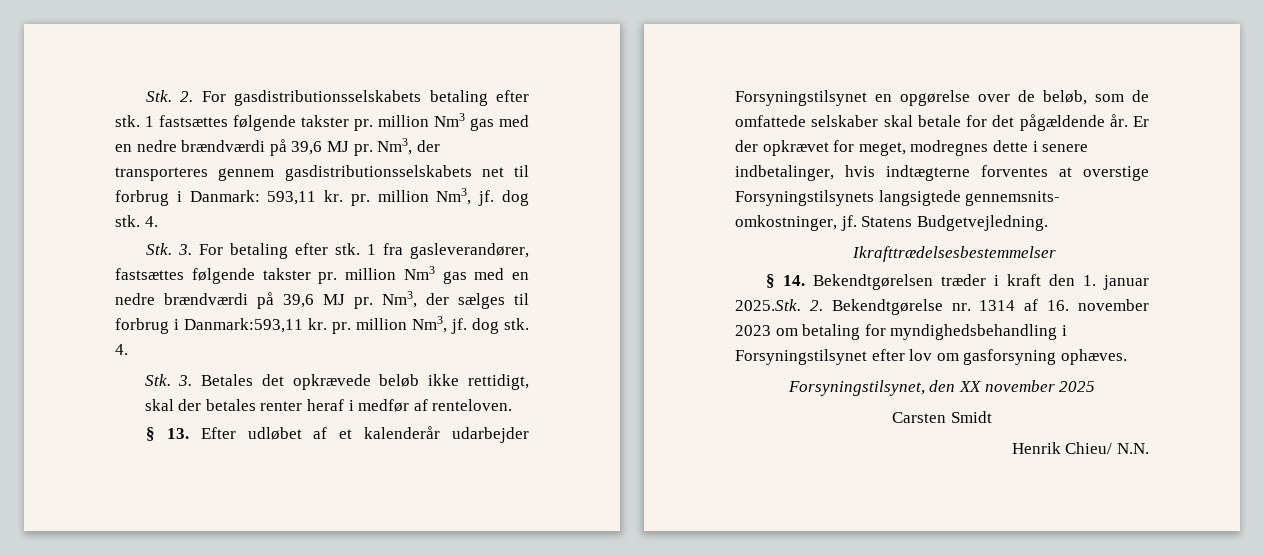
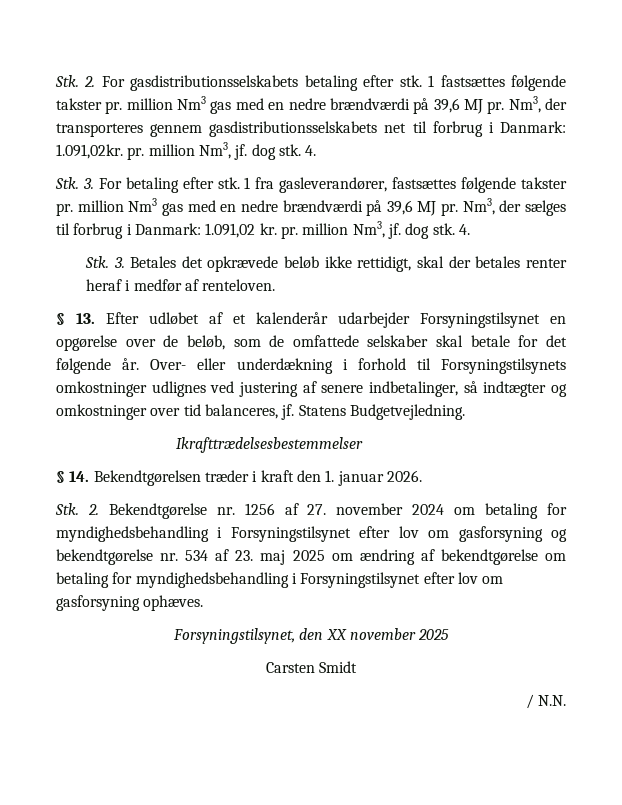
[267,190,344,205] 593,11 kr. -> [56,144,123,159] 1.091,02kr.
[184,318,303,333] Danmark:593,11 -> [134,223,256,238] Danmark: 1.091,02
[1019,114,1149,131] [735,140,1089,156] [735,165,1149,181] [735,190,1061,206] [735,215,837,231] pågældende år. Er der opkrævet for meget, modregnes dette i senere indbetalinger, hvis indtægterne forventes at overstige Forsyningstilsynets langsigtede gennemsnits- omkostninger, -> [56,358,566,374] [56,381,567,397] [56,404,278,420] følgende år. Over- eller underdækning i forhold til Forsyningstilsynets omkostninger udlignes ved justering af senere indbetalinger, så indtægter og omkostninger over tid balanceres,
[735,299,801,311] 2025.Stk. -> [386,470,422,482] [55,503,79,515] 2026. // Stk.
[979,299,1149,311] [735,325,771,336] 1314 af 16. november 2023 -> [244,503,568,519] [56,526,567,542] [56,549,538,565] 1256 af 27. november 2024 om betaling for myndighedsbehandling i Forsyningstilsynet efter lov om gasforsyning og bekendtgørelse nr. 534 af 23. maj 2025 om ændring af bekendtgørelse
[1011,442,1113,454] Henrik Chieu/ -> [525,694,534,709] /

